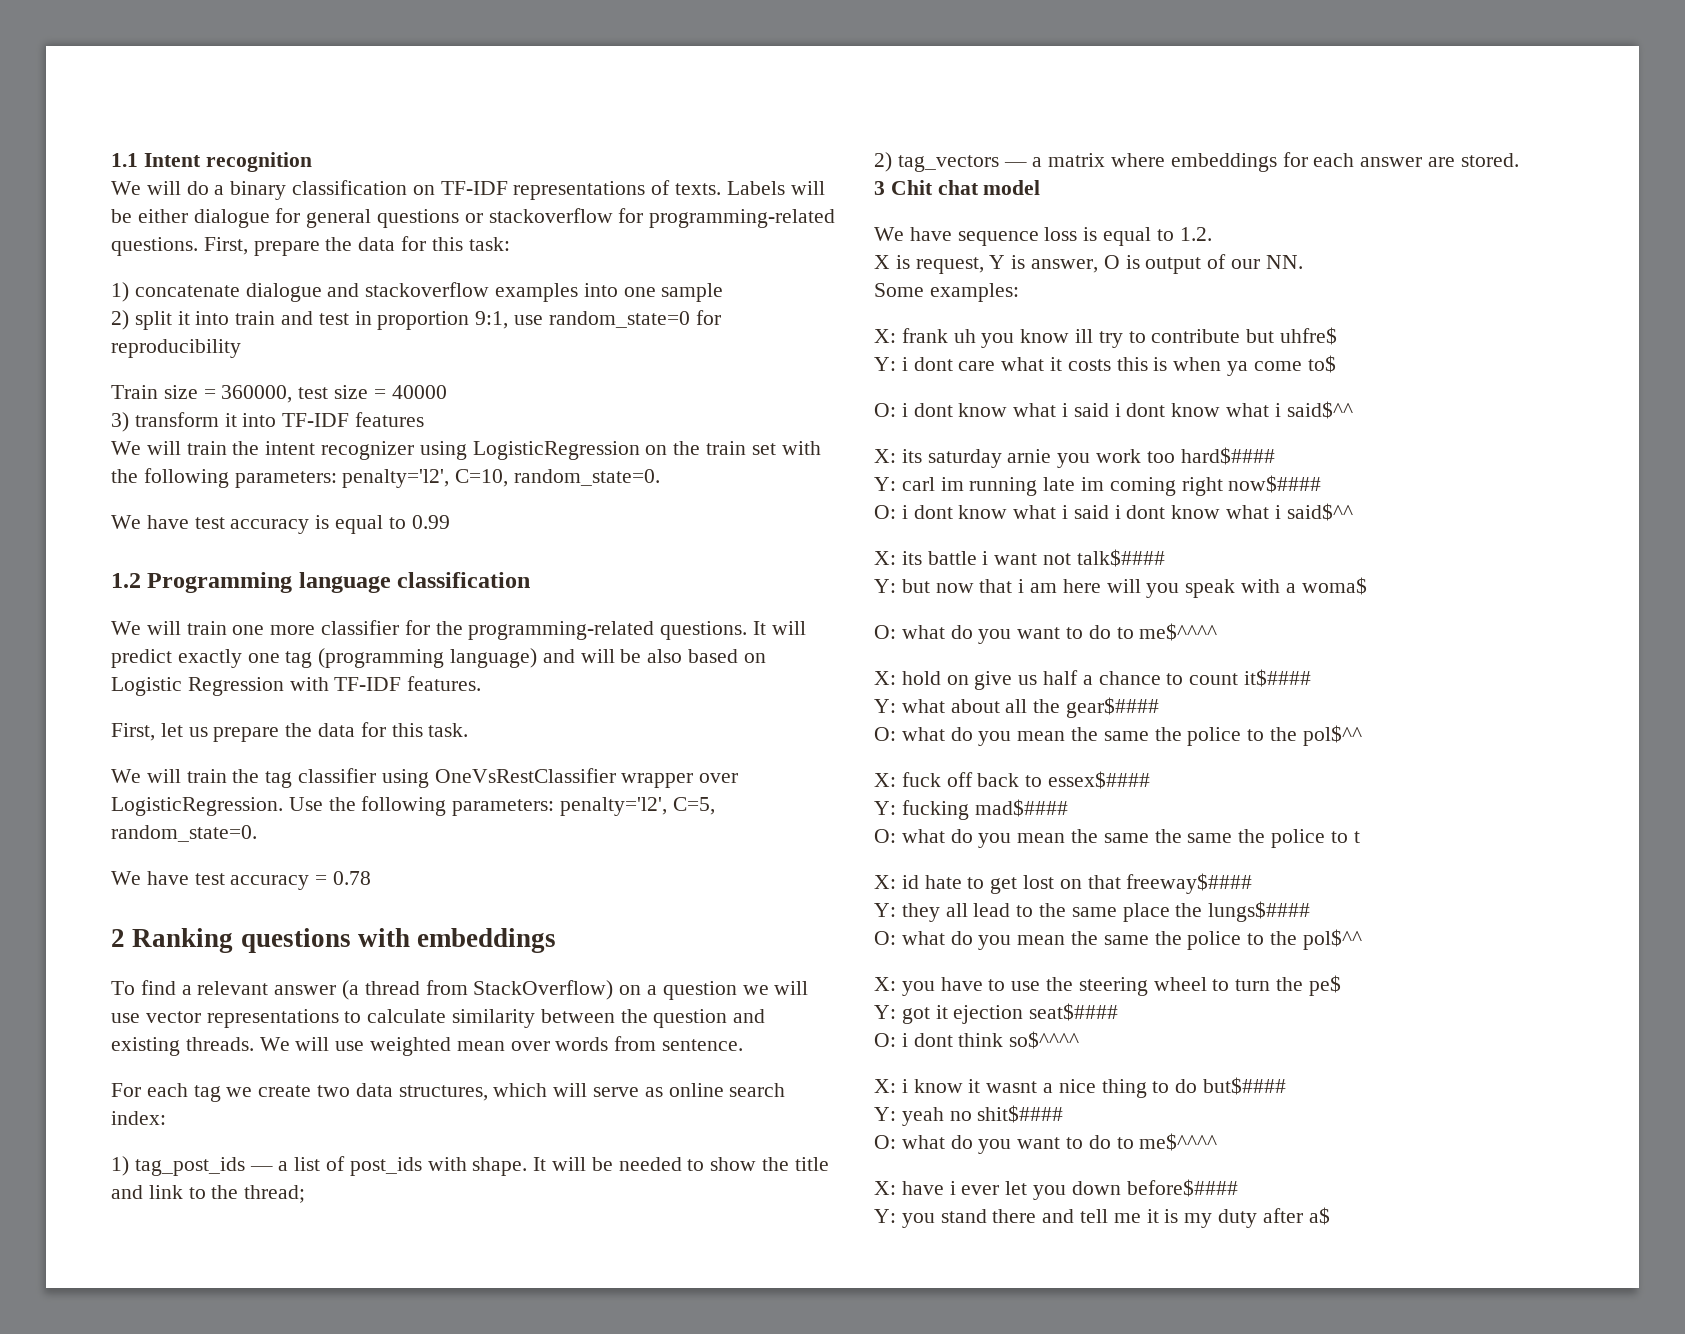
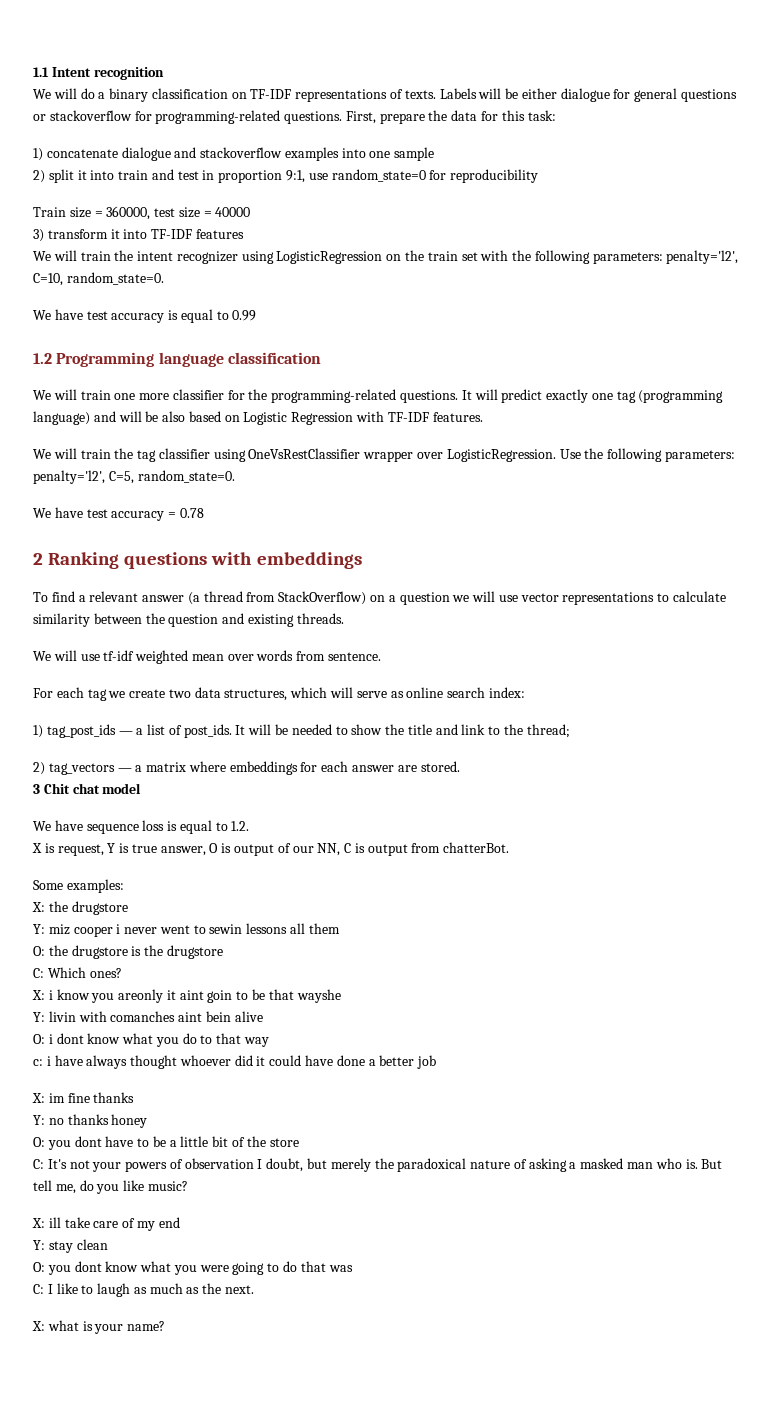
[111,722,469,742] // First, let us prepare the data for this task. -> (483, 417) none
(254, 1044) none -> (344, 618) //
(365, 1046) none -> [103,650,135,661] tf-idf
[349,1157,528,1176] post_ids with shape. -> [183,724,232,738] post_ids.
(1026, 262) none -> [131,844,157,853] true
[1265,255,1303,269] [874,283,1019,302] [874,327,1338,348] [874,355,1336,376] [874,401,1353,419] [874,447,1275,468] [874,475,1322,496] [874,503,1353,521] [874,549,1165,567] [874,577,1367,598] [874,623,1218,644] [874,669,1312,690] [874,697,1160,718] [874,725,1362,746] [874,771,1151,789] [874,799,1068,820] [874,829,1360,848] [874,873,1253,894] [874,901,1311,922] [874,929,1362,950] [874,975,1341,996] [874,1003,1119,1024] [874,1031,1080,1049] [874,1077,1287,1098] [874,1105,1064,1126] [874,1133,1218,1154] [874,1179,1238,1200] [874,1207,1330,1228] NN. // Some examples: // X: frank uh you know ill try to contribute but uhfre$ // Y: i dont care what it costs this is when ya come to$ // O: i dont know what i said i dont know what i said$^^ // X: its saturday arnie you work too hard$#### // Y: carl im running late im coming right now$#### // O: i dont know what i said i dont know what i said$^^ // X: its battle i want not talk$#### // Y: but now that i am here will you speak with a woma$ // O: what do you want to do to me$^^^^ // X: hold on give us half a chance to count it$#### // Y: what about all the gear$#### // O: what do you mean the same the police to the pol$^^ // X: fuck off back to essex$#### // Y: fucking mad$#### // O: what do you mean the same the same the police to t // X: id hate to get lost on that freeway$#### // Y: they all lead to the same place the lungs$#### // O: what do you mean the same the police to the pol$^^ // X: you have to use the steering wheel to turn the pe$ // Y: got it ejection seat$#### // O: i dont think so$^^^^ // X: i know it wasnt a nice thing to do but$#### // Y: yeah no shit$#### // O: what do you want to do to me$^^^^ // X: have i ever let you down before$#### // Y: you stand there and tell me it is my duty after a$ -> [317,842,510,856] [33,879,124,893] [32,901,128,915] [33,923,340,937] [33,945,223,959] [33,967,122,978] [32,989,341,1003] [33,1011,263,1022] [33,1033,270,1047] [33,1055,437,1069] [32,1092,135,1103] [33,1114,148,1128] [33,1136,299,1150] [33,1158,723,1172] [33,1180,188,1194] [32,1217,180,1231] [33,1239,108,1253] [33,1261,353,1275] [33,1283,255,1297] [32,1320,166,1334] NN, C is output from chatterBot. // Some examples: // X: the drugstore // Y: miz cooper i never went to sewin lessons all them // O: the drugstore is the drugstore // C: Which ones? // X: i know you areonly it aint goin to be that wayshe // Y: livin with comanches aint bein alive // O: i dont know what you do to that way // c: i have always thought whoever did it could have done a better job // X: im fine thanks // Y: no thanks honey // O: you dont have to be a little bit of the store // C: It's not your powers of observation I doubt, but merely the paradoxical nature of asking a masked man who is. But tell me, do you like music? // X: ill take care of my end // Y: stay clean // O: you dont know what you were going to do that was // C: I like to laugh as much as the next. // X: what is your name?

